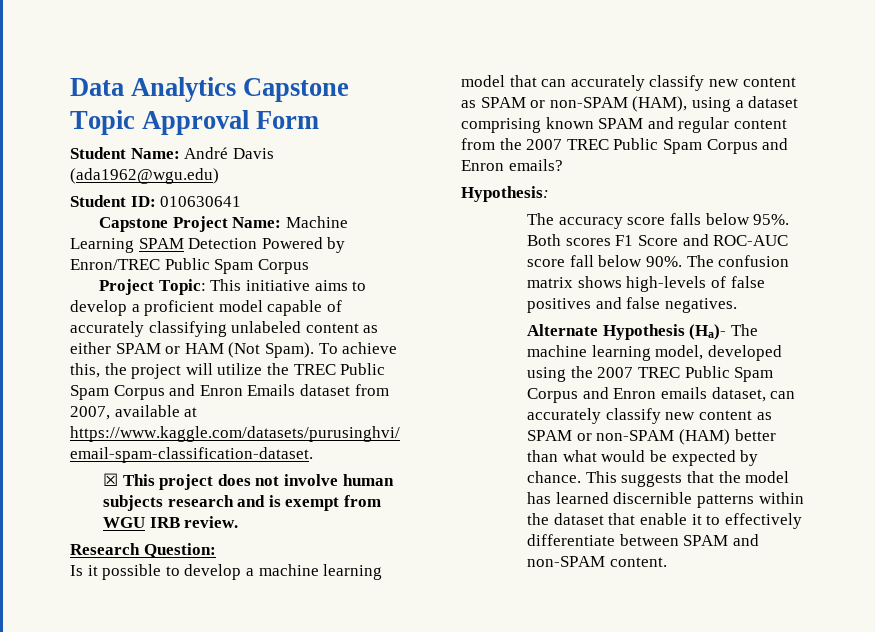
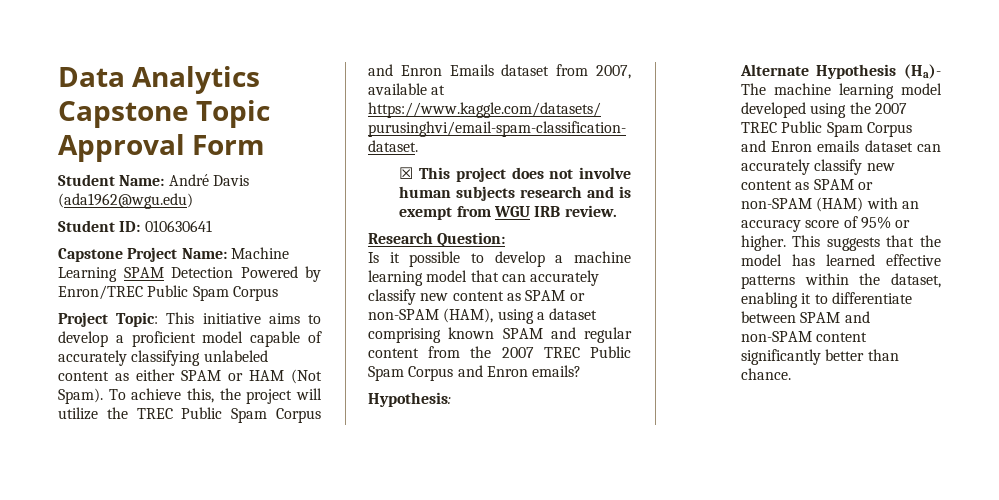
[527,213,790,229] [527,234,789,246] [527,255,790,267] [527,276,765,292] [527,297,737,313] // The accuracy score falls below 95%. Both scores F1 Score and ROC-AUC score fall below 90%. The confusion matrix shows high-levels of false positives and false negatives. -> (451, 399) none
[655,345,704,360] model, -> [901,83,942,95] model
[711,387,766,402] dataset, -> [864,140,913,152] dataset
[734,429,776,441] [527,450,759,466] [527,471,582,483] better than what would be expected by chance. -> [866,197,919,209] [740,216,911,232] [740,235,786,251] with an accuracy score of 95% or higher.
[613,492,693,504] discernible -> [886,254,941,266] effective
[553,513,687,525] dataset that enable -> [891,273,941,288] [740,292,798,308] dataset, enabling
[724,513,802,529] effectively -> (828, 299) none
[609,557,667,567] content. -> [816,332,868,342] [740,349,899,365] [740,368,791,380] content significantly better than chance.

